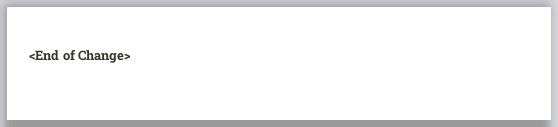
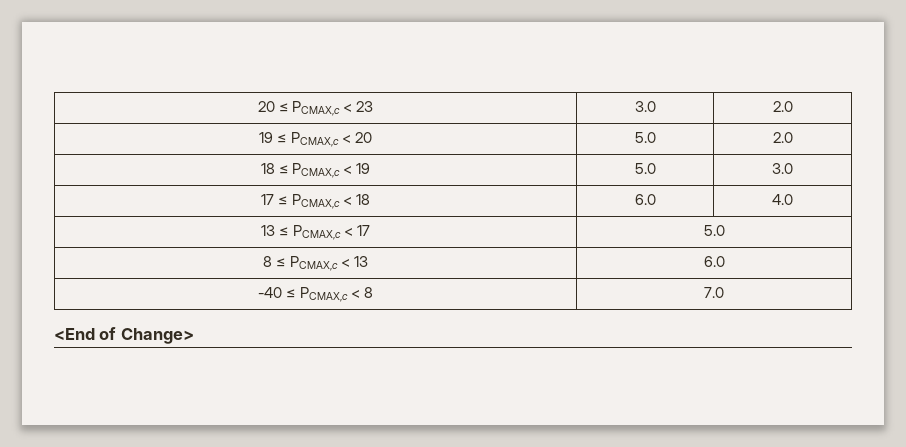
(29, 55) none -> [257,101,374,116] [634,101,656,112] [772,101,793,112] [259,132,372,147] [634,132,656,143] [772,132,793,143] [260,163,371,178] [634,163,656,174] [772,163,793,174] [261,194,370,209] [634,194,656,205] [772,194,793,205] [261,225,370,240] [703,225,725,236] [263,256,368,271] [703,256,725,267] [258,287,373,302] [704,287,724,298] 20 ≤ PCMAX,c < 23 | 3.0 | 2.0 // 19 ≤ PCMAX,c < 20 | 5.0 | 2.0 // 18 ≤ PCMAX,c < 19 | 5.0 | 3.0 // 17 ≤ PCMAX,c < 18 | 6.0 | 4.0 // 13 ≤ PCMAX,c < 17 | 5.0 // 8 ≤ PCMAX,c < 13 | 6.0 // -40 ≤ PCMAX,c < 8 | 7.0 //

